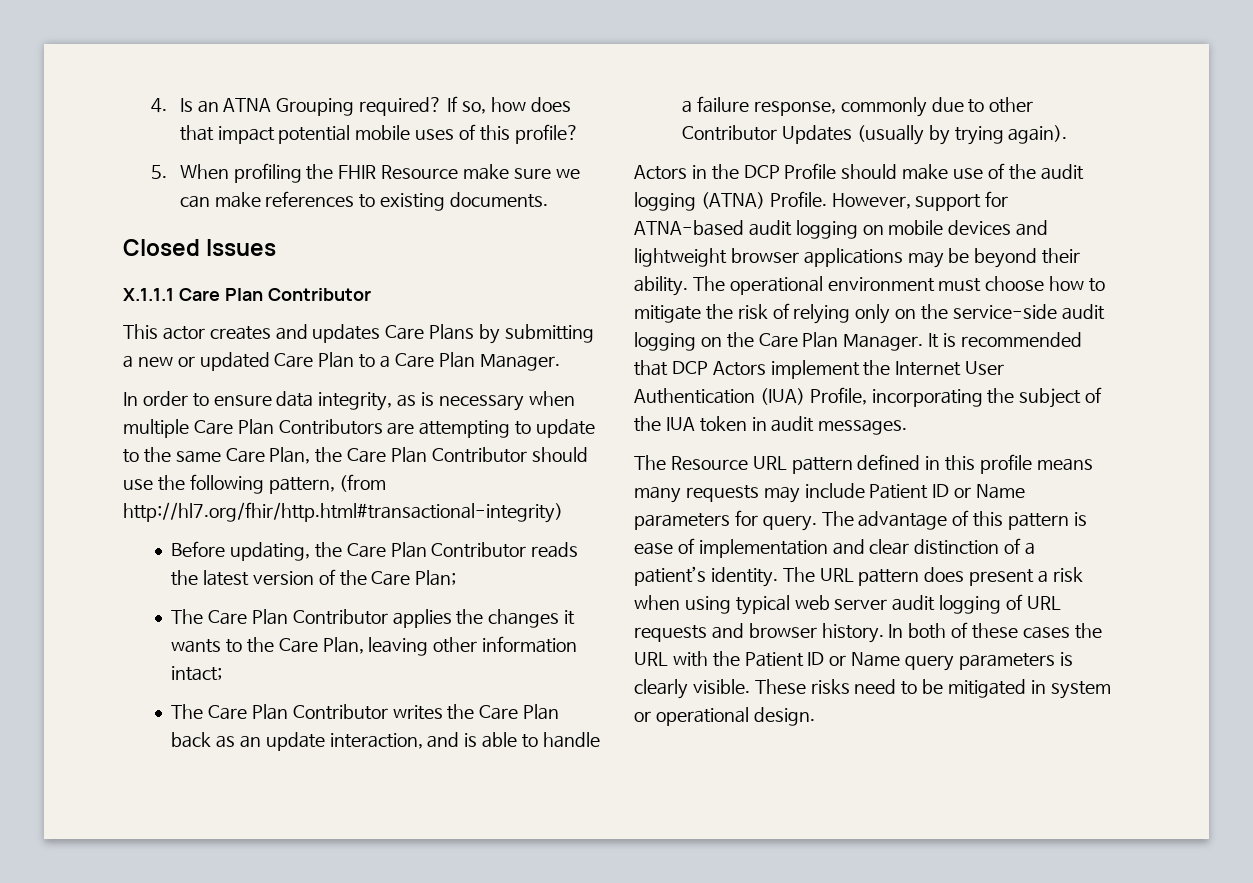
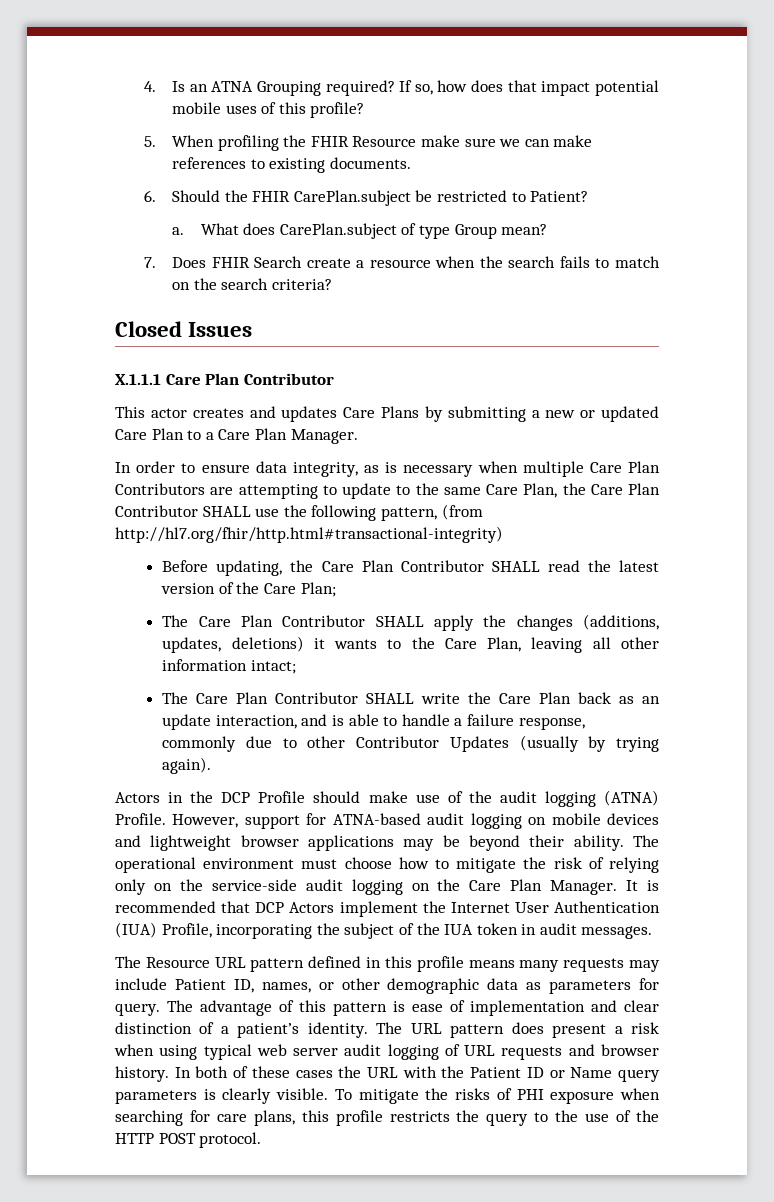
(549, 200) none -> [143,190,589,206] [172,223,548,239] [143,256,661,268] [172,278,332,290] // 6. Should the FHIR CarePlan.subject be restricted to Patient? // a. What does CarePlan.subject of type Group mean? // 7. Does FHIR Search create a resource when the search fails to match on the search criteria?
[531,447,588,462] should -> [202,506,251,517] SHALL
[531,542,579,558] reads -> [491,560,580,572] SHALL read
[392,609,560,628] applies the changes -> [375,614,659,631] [162,636,304,653] SHALL apply the changes (additions, updates, deletions)
(429, 646) none -> [592,637,611,649] all
[392,705,443,720] writes -> [366,693,461,704] SHALL write
[932,484,1026,499] ID or Name -> [233,978,542,994] ID, names, or other demographic data as
[754,679,1111,699] [634,707,815,726] These risks need to be mitigated in system or operational design. -> [334,1088,661,1104] [115,1110,659,1126] [115,1132,262,1148] To mitigate the risks of PHI exposure when searching for care plans, this profile restricts the query to the use of the HTTP POST protocol.

